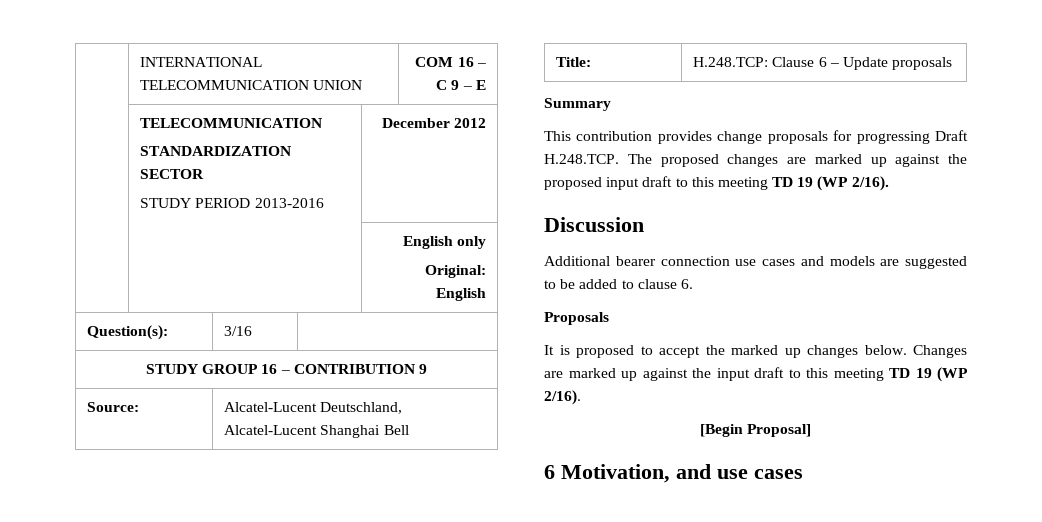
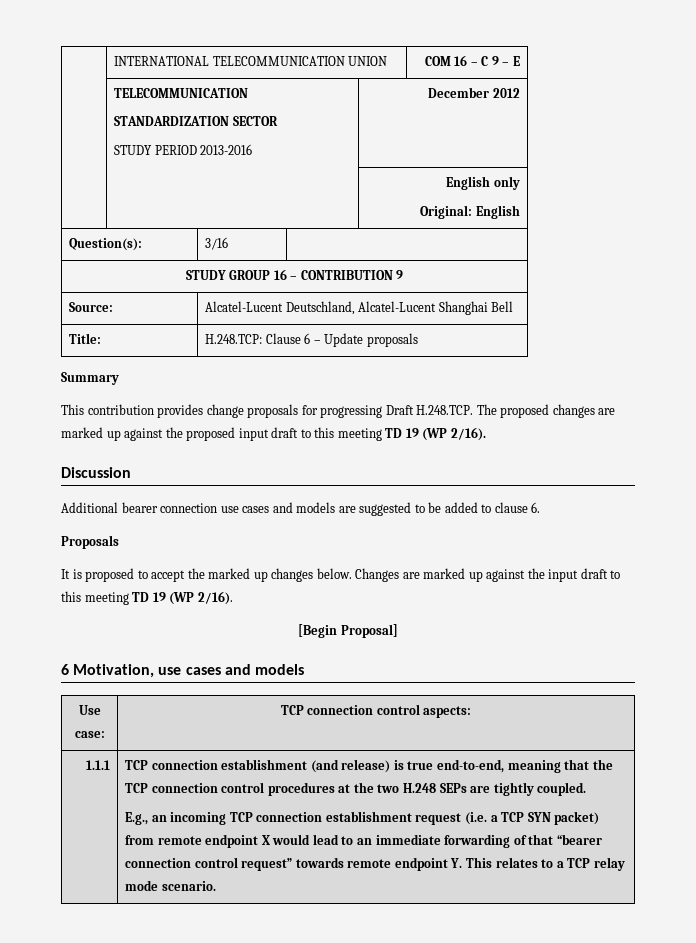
[676,464,803,479] and use cases -> [158,664,304,675] [78,705,101,715] [74,731,105,738] [280,704,472,718] [85,760,110,770] [125,759,613,773] [125,782,587,796] [125,811,600,825] [125,834,602,848] [125,857,625,871] [125,880,216,891] use cases and models // Use case: | TCP connection control aspects: // 1.1.1 | TCP connection establishment (and release) is true end-to-end, meaning that the TCP connection control procedures at the two H.248 SEPs are tightly coupled. // E.g., an incoming TCP connection establishment request (i.e. a TCP SYN packet) from remote endpoint X would lead to an immediate forwarding of that “bearer connection control request” towards remote endpoint Y. This relates to a TCP relay mode scenario.

